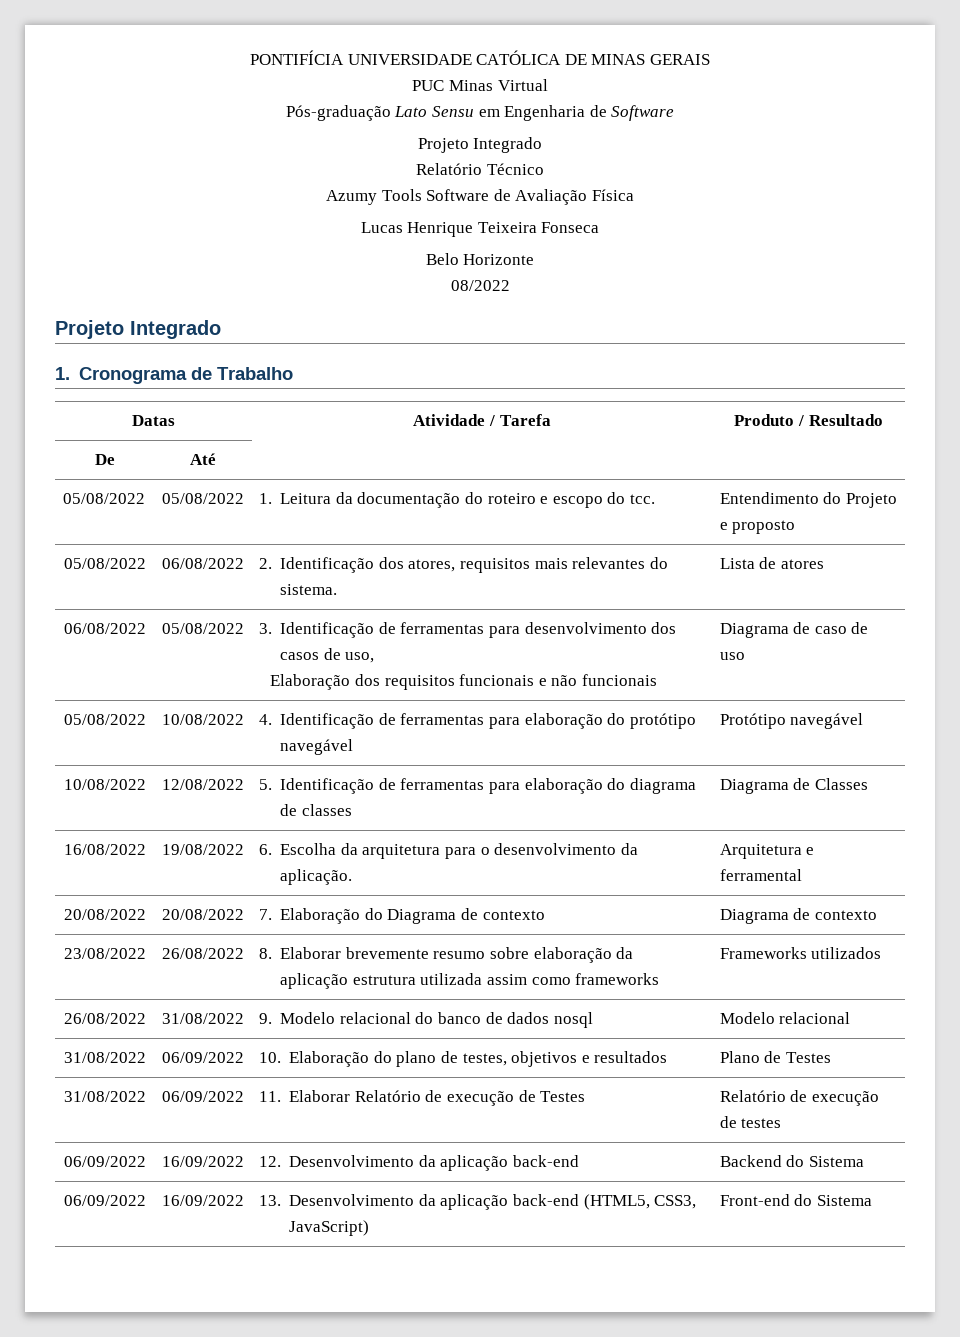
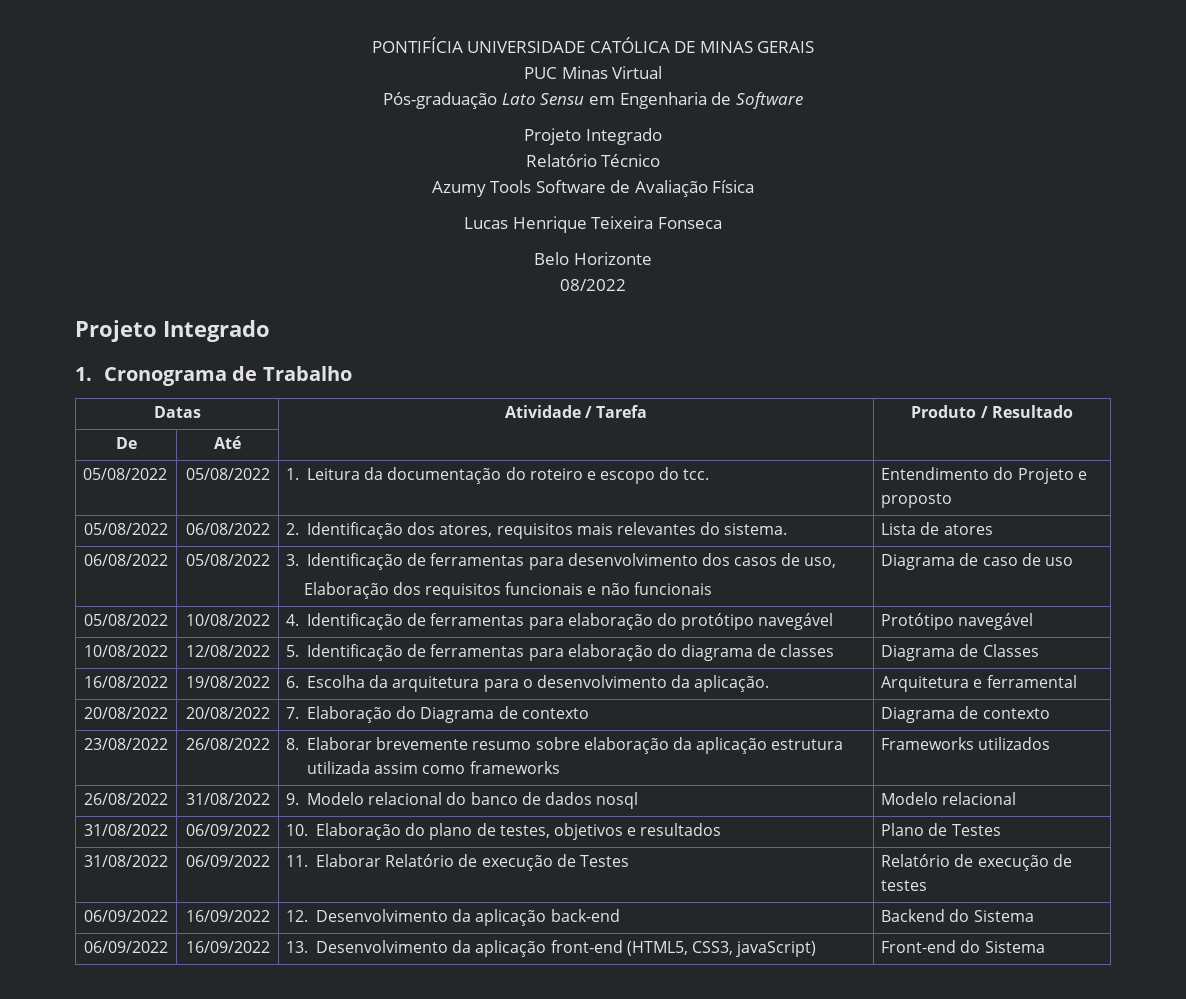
[512,1194,579,1206] back-end -> [550,940,623,953] front-end
[289,1220,370,1236] JavaScript) -> [736,941,817,957] javaScript)

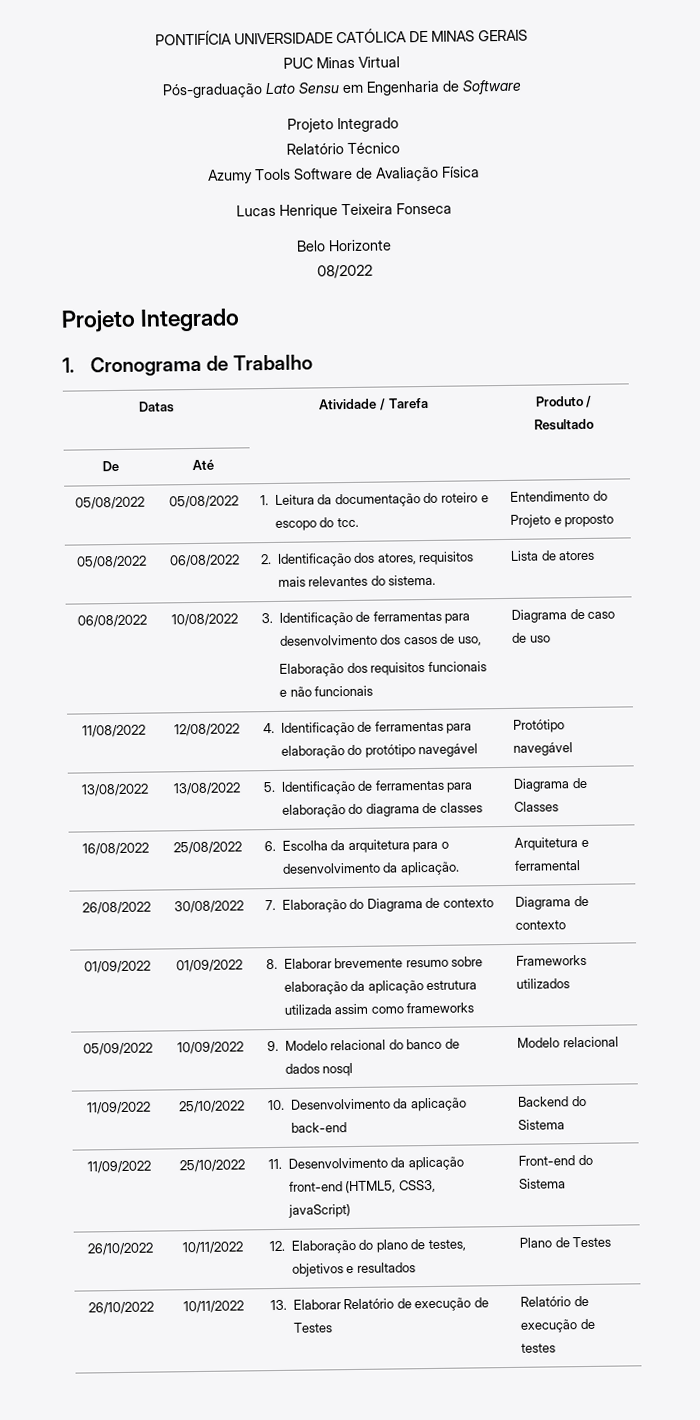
[185,554,270,566] 05/08/2022 -> [171,613,238,627] 10/08/2022
[84,614,168,626] [185,614,270,626] 05/08/2022 | 10/08/2022 -> [82,724,146,738] [173,723,240,737] 11/08/2022 | 12/08/2022
[84,645,168,657] [185,645,270,657] 10/08/2022 | 12/08/2022 -> [80,783,149,797] [173,782,241,796] 13/08/2022 | 13/08/2022
[185,676,270,688] 19/08/2022 -> [173,841,242,855] 25/08/2022
[84,707,168,719] [185,707,270,719] 20/08/2022 | 20/08/2022 -> [81,901,151,915] [173,900,244,914] 26/08/2022 | 30/08/2022
[84,738,168,750] [185,738,270,750] 23/08/2022 | 26/08/2022 -> [83,960,151,974] [176,959,243,973] 01/09/2022 | 01/09/2022
[84,793,168,805] [185,793,270,805] 26/08/2022 | 31/08/2022 -> [83,1042,153,1056] [177,1041,244,1055] 05/09/2022 | 10/09/2022
[84,824,168,836] [185,824,270,836] [286,824,309,836] 31/08/2022 | 06/09/2022 | 10. -> [87,1101,151,1115] [178,1100,245,1114] [268,1097,467,1112] [290,1122,347,1133] [518,1095,587,1107] [518,1119,566,1130] [87,1160,151,1174] [178,1159,245,1173] [268,1156,464,1171] [288,1179,436,1194] [287,1204,351,1218] [518,1154,593,1166] [519,1178,567,1189] [87,1242,154,1256] [182,1241,244,1255] [269,1240,286,1252] 11/09/2022 | 25/10/2022 | 10. Desenvolvimento da aplicação back-end | Backend do Sistema // 11/09/2022 | 25/10/2022 | 11. Desenvolvimento da aplicação front-end (HTML5, CSS3, javaScript) | Front-end do Sistema // 26/10/2022 | 10/11/2022 | 12.
[84,855,168,867] [185,855,270,867] [286,855,309,867] 31/08/2022 | 06/09/2022 | 11. -> [88,1301,154,1315] [183,1300,244,1314] [270,1299,288,1311] 26/10/2022 | 10/11/2022 | 13.
[84,910,168,922] [185,910,270,922] [286,909,620,926] [881,909,1034,922] [84,941,168,953] [185,941,270,953] [286,940,817,957] [881,940,1045,953] // 06/09/2022 | 16/09/2022 | 12. Desenvolvimento da aplicação back-end | Backend do Sistema // 06/09/2022 | 16/09/2022 | 13. Desenvolvimento da aplicação front-end (HTML5, CSS3, javaScript) | Front-end do Sistema -> (557, 1348) none

